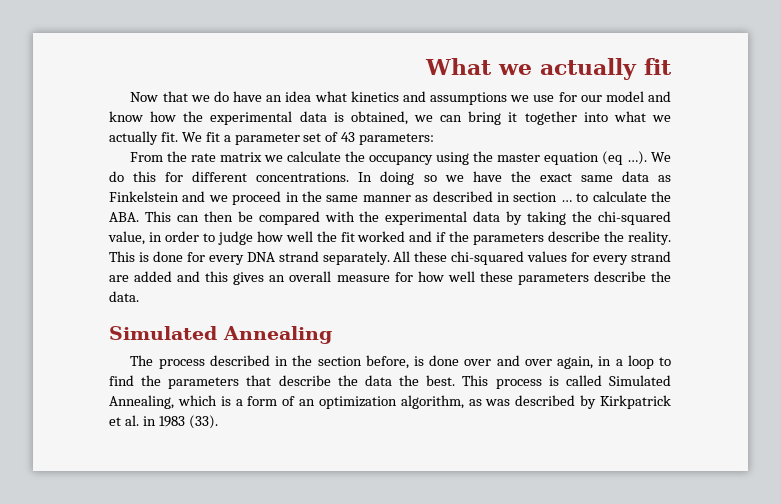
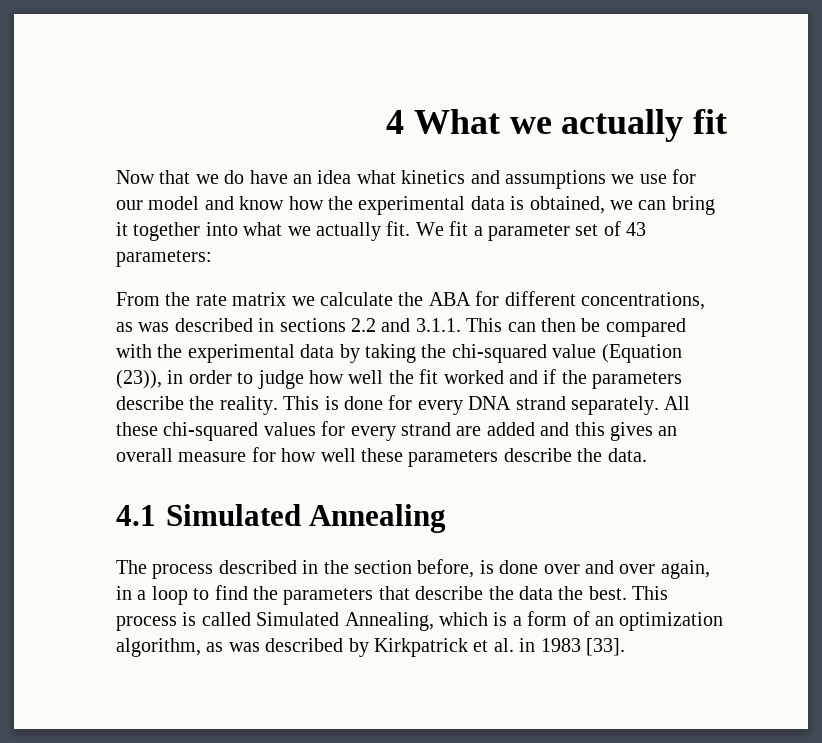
(425, 66) none -> [386,110,405,134] 4
[369,151,672,165] [109,171,671,185] [109,191,671,205] [109,212,139,222] occupancy using the master equation (eq …). We do this for different concentrations. In doing so we have the exact same data as Finkelstein and we proceed in the same manner as described in section … to calculate the ABA. -> [428,291,705,310] [116,318,461,332] ABA for different concentrations, as was described in sections 2.2 and 3.1.1.
[108,231,145,245] value, -> [552,344,682,363] [116,370,162,389] value (Equation (23)),
(139, 296) none -> [116,505,156,526] 4.1
[188,415,218,429] (33). -> [585,638,625,656] [33].

